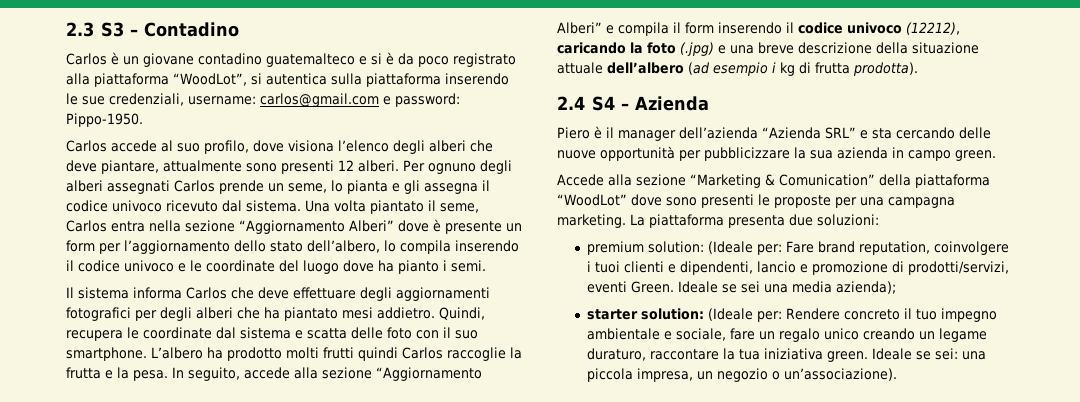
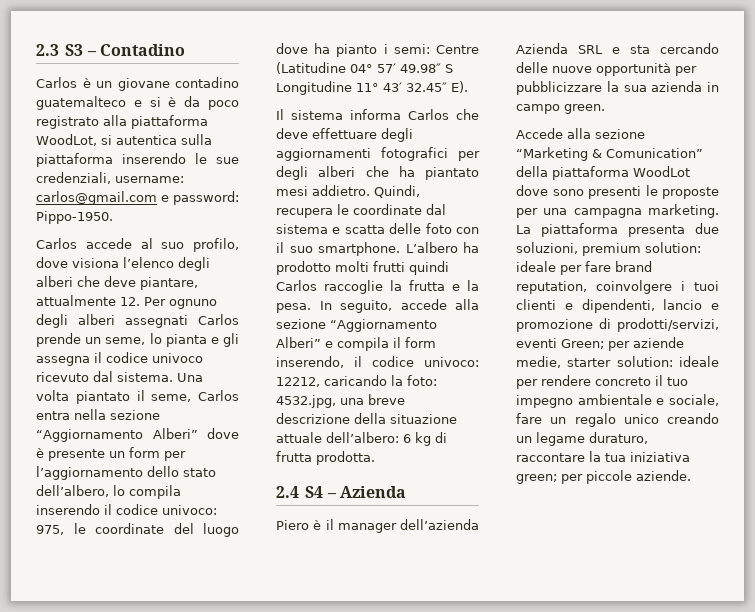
[173,73,247,86] “WoodLot”, -> [36,134,97,146] WoodLot,
[246,160,399,174] sono presenti 12 alberi. -> [120,297,140,306] 12.
[124,260,186,272] univoco e -> [162,505,217,515] [36,525,64,535] univoco: 975,
[451,260,486,272] semi. -> [393,44,479,54] [276,62,453,74] [276,81,468,95] semi: Centre (Latitudine 04° 57′ 49.98″ S Longitudine 11° 43′ 32.45″ E).
[718,22,960,35] [557,42,726,56] inserendo il codice univoco (12212), caricando la foto (.jpg) e -> [276,356,479,368] [276,375,437,387] [276,395,336,408] inserendo, il codice univoco: 12212, caricando la foto: 4532.jpg,
[607,62,776,76] dell’albero (ad esempio i -> [326,432,411,443] dell’albero: 6
[853,62,918,76] prodotta). -> [316,451,375,465] prodotta.
[762,127,856,139] “Azienda SRL” -> [516,43,603,54] Azienda SRL
[557,194,627,206] “WoodLot” -> [633,166,690,177] WoodLot
[817,214,879,226] soluzioni: // -> [516,242,578,254] soluzioni,
[708,241,815,255] (Ideale per: Fare -> [516,261,611,275] ideale per fare
[631,281,897,294] [587,308,841,322] Green. Ideale se sei una media azienda); // starter solution: (Ideale per: Rendere -> [561,337,684,351] [516,356,719,368] [516,375,591,389] Green; per aziende medie, starter solution: ideale per rendere
[827,348,987,362] [587,368,898,382] green. Ideale se sei: una piccola impresa, un negozio o un’associazione). -> [516,470,691,484] green; per piccole aziende.

